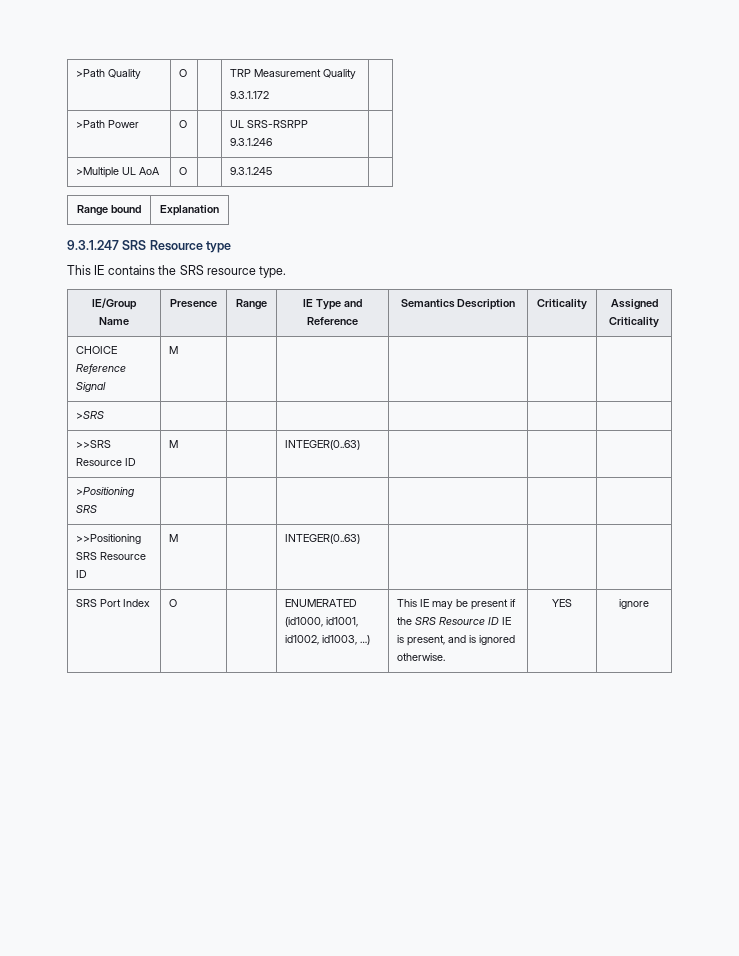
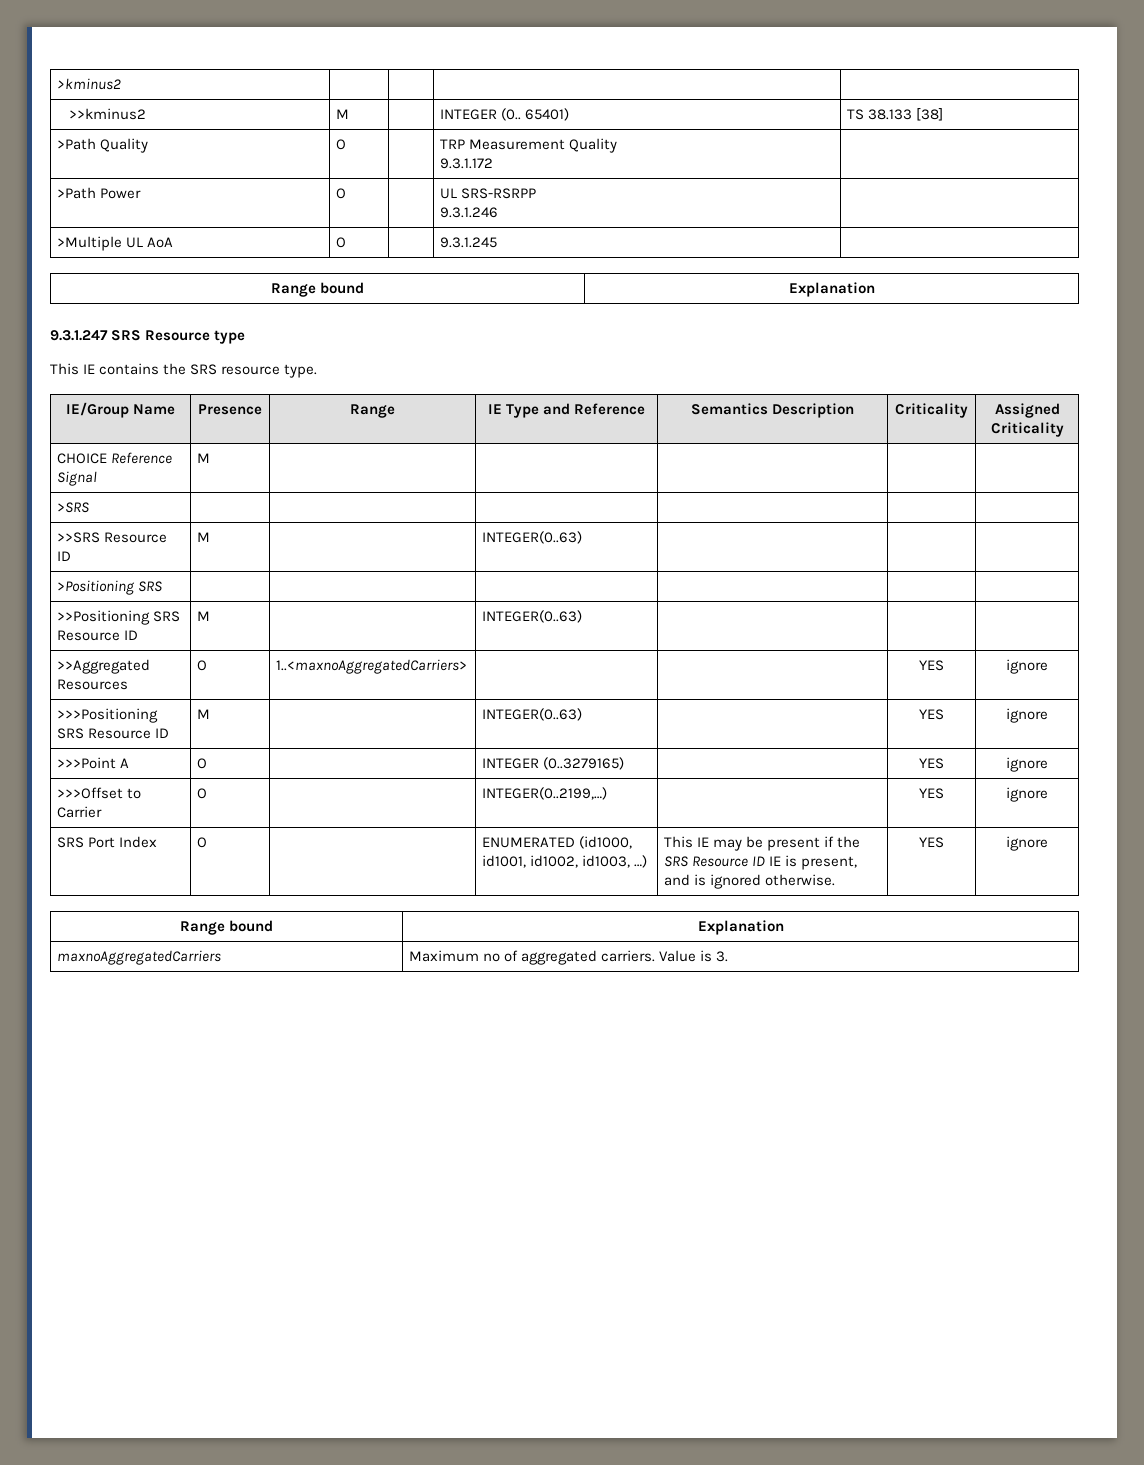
(75, 73) none -> [56,78,121,90] [69,108,147,120] [335,109,349,119] [439,108,570,121] [846,108,944,121] >kminus2 | | | | // >>kminus2 | M | | INTEGER (0.. 65401) | TS 38.133 [38] //
(360, 539) none -> [56,659,150,674] [56,679,128,690] [196,660,207,671] [275,659,467,674] [919,660,944,671] [1006,659,1048,674] [56,708,158,723] [56,728,170,739] [196,709,210,719] [481,708,582,721] [919,709,944,720] [1006,708,1048,723] [56,757,130,769] [196,758,207,769] [481,757,625,770] [919,758,944,769] [1006,757,1048,772] [56,787,142,799] [56,806,102,818] [196,788,207,799] [481,787,607,800] [919,788,944,799] [1006,787,1048,802] // >>Aggregated Resources | O | 1..<maxnoAggregatedCarriers> | | | YES | ignore // >>>Positioning SRS Resource ID | M | | INTEGER(0..63) | | YES | ignore // >>>Point A | O | | INTEGER (0..3279165) | | YES | ignore // >>>Offset to Carrier | O | | INTEGER(0..2199,…) | | YES | ignore
(649, 604) none -> [179,920,274,935] [697,920,784,935] [56,950,221,965] [408,950,729,965] // Range bound | Explanation // maxnoAggregatedCarriers | Maximum no of aggregated carriers. Value is 3.

